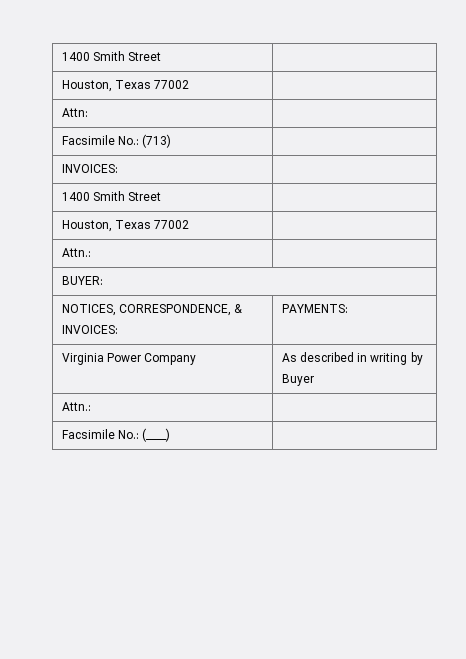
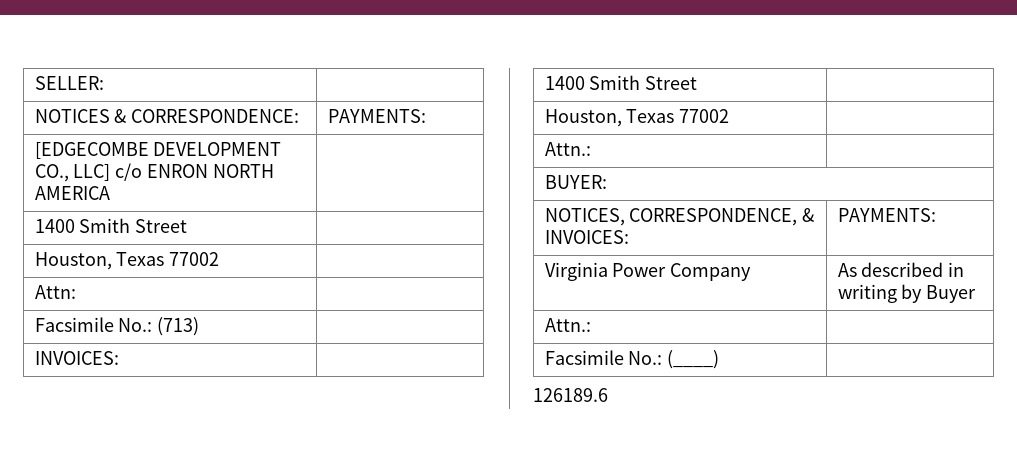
(61, 56) none -> [34,76,104,90] [34,109,300,123] [327,109,426,123] [34,142,282,159] [34,163,274,182] [34,186,110,200] SELLER: | // NOTICES & CORRESPONDENCE: | PAYMENTS: // [EDGECOMBE DEVELOPMENT CO., LLC] c/o ENRON NORTH AMERICA | //
(171, 435) none -> [533,388,608,402] // 126189.6

